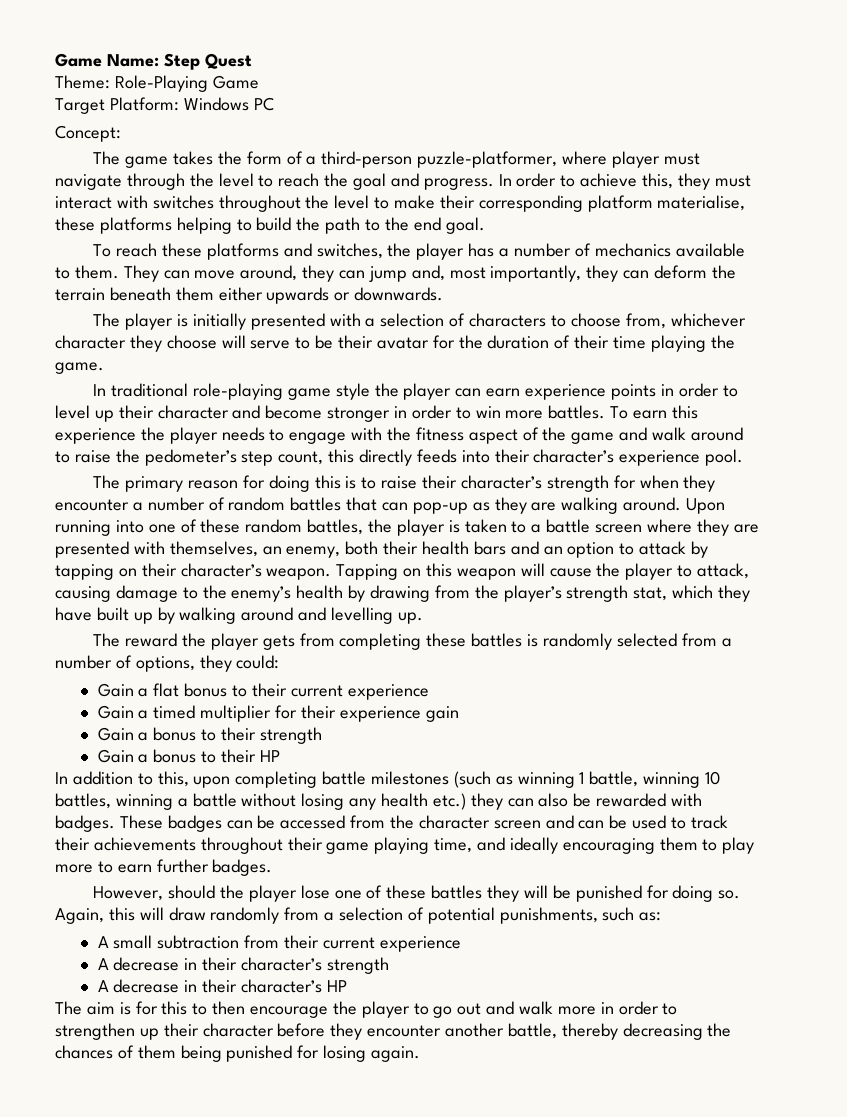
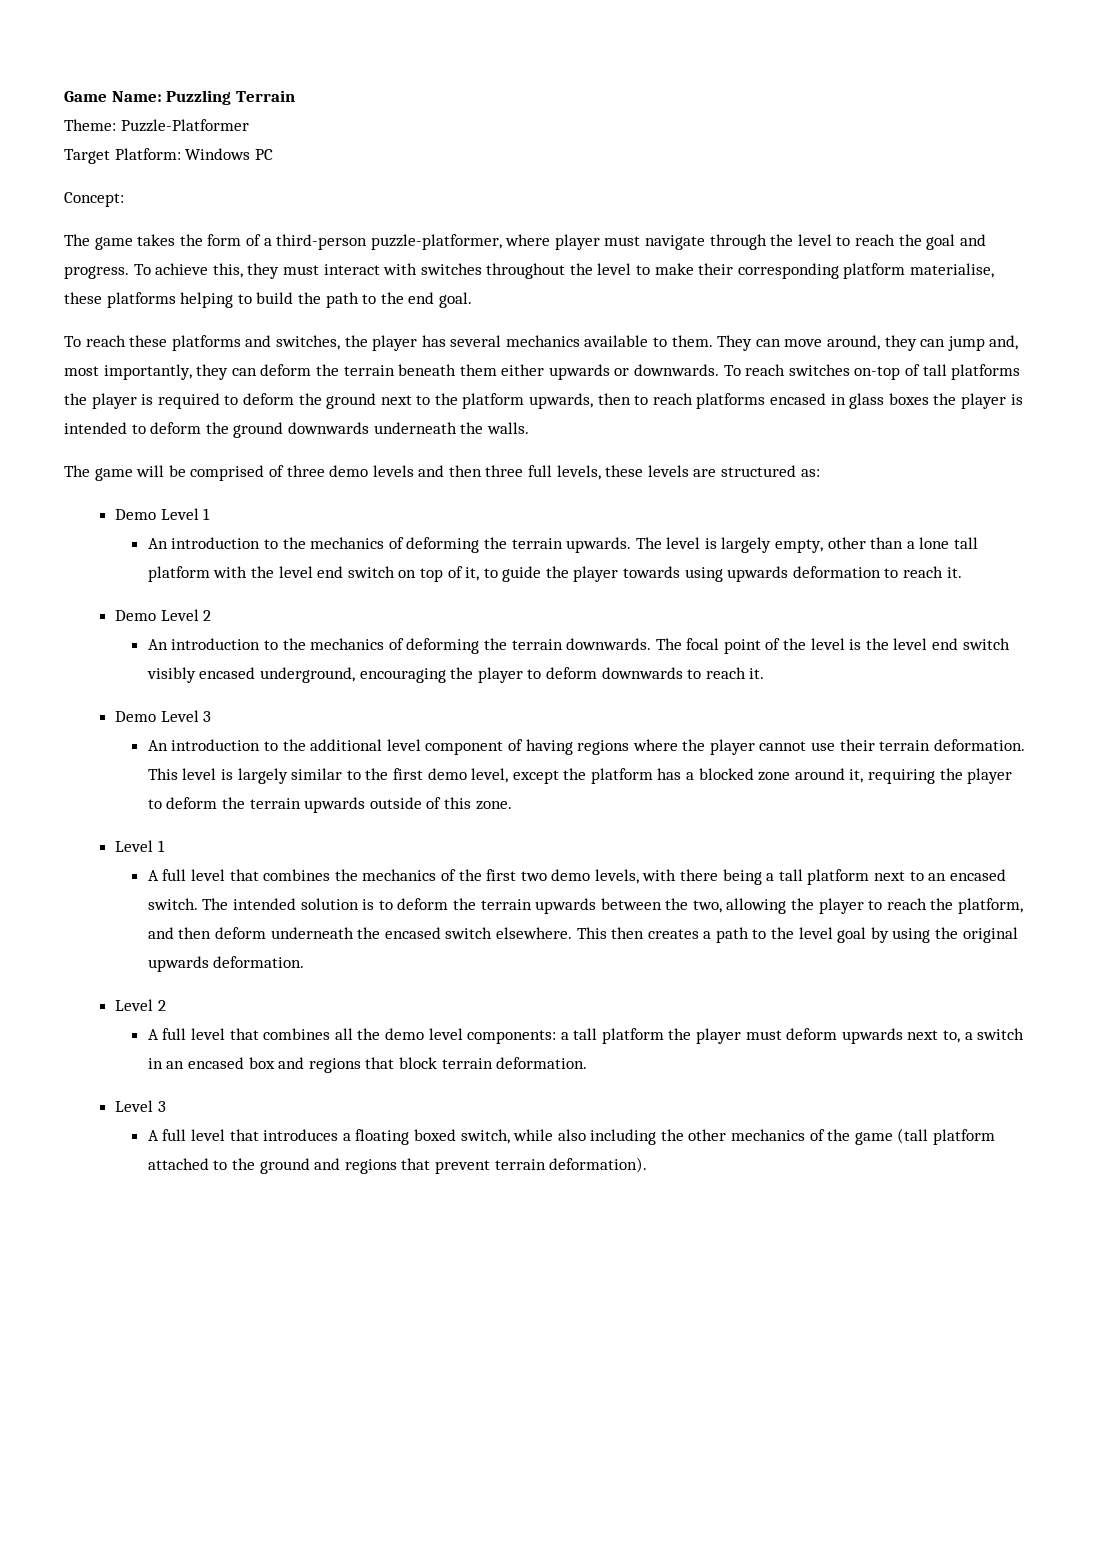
[163,53,252,70] Step Quest -> [166,90,295,105] Puzzling Terrain
[114,75,259,92] Role-Playing Game -> [120,119,249,132] Puzzle-Platformer
[498,173,576,187] In order to -> [133,264,151,275] To
[499,243,591,257] a number of -> [450,335,502,347] several
[93,313,746,330] [55,335,735,352] [55,362,104,374] [93,383,738,400] [55,405,698,422] [55,427,743,444] [55,449,744,466] [93,475,716,492] [55,497,726,514] [55,519,759,536] [55,541,709,558] [55,563,750,580] [55,585,751,602] [55,607,423,624] [93,633,732,650] [55,655,280,672] [97,683,429,700] [97,705,459,722] [97,727,322,744] [97,749,280,763] [55,771,721,788] [55,793,703,810] [55,815,728,832] [55,837,755,854] [55,859,273,876] [93,885,741,902] [55,907,662,924] [97,935,461,952] [97,957,389,974] [97,979,347,993] [55,1001,678,1018] [55,1023,732,1040] [55,1045,421,1062] // The player is initially presented with a selection of characters to choose from, whichever character they choose will serve to be their avatar for the duration of their time playing the game. // In traditional role-playing game style the player can earn experience points in order to level up their character and become stronger in order to win more battles. To earn this experience the player needs to engage with the fitness aspect of the game and walk around to raise the pedometer’s step count, this directly feeds into their character’s experience pool. // The primary reason for doing this is to raise their character’s strength for when they encounter a number of random battles that can pop-up as they are walking around. Upon running into one of these random battles, the player is taken to a battle screen where they are presented with themselves, an enemy, both their health bars and an option to attack by tapping on their character’s weapon. Tapping on this weapon will cause the player to attack, causing damage to the enemy’s health by drawing from the player’s strength stat, which they have built up by walking around and levelling up. // The reward the player gets from completing these battles is randomly selected from a number of options, they could: // Gain a flat bonus to their current experience // Gain a timed multiplier for their experience gain // Gain a bonus to their strength // Gain a bonus to their HP // In addition to this, upon completing battle milestones (such as winning 1 battle, winning 10 battles, winning a battle without losing any health etc.) they can also be rewarded with badges. These badges can be accessed from the character screen and can be used to track their achievements throughout their game playing time, and ideally encouraging them to play more to earn further badges. // However, should the player lose one of these battles they will be punished for doing so. Again, this will draw randomly from a selection of potential punishments, such as: // A small subtraction from their current experience // A decrease in their character’s strength // A decrease in their character’s HP // The aim is for this to then encourage the player to go out and walk more in order to strengthen up their character before they encounter another battle, thereby decreasing the chances of them being punished for losing again. -> [723,364,1021,380] [64,393,1023,409] [64,422,529,438] [64,465,820,481] [115,508,211,520] [147,537,978,553] [147,566,962,582] [115,609,212,621] [147,638,1010,654] [146,667,765,683] [115,710,212,722] [147,739,1025,755] [147,768,1013,784] [147,797,512,813] [115,840,165,852] [147,869,1006,885] [147,898,1023,914] [147,927,1018,943] [147,956,305,972] [115,999,166,1011] [147,1028,1025,1044] [147,1057,588,1073] [115,1100,166,1112] [147,1128,995,1145] [147,1157,648,1174] To reach switches on-top of tall platforms the player is required to deform the ground next to the platform upwards, then to reach platforms encased in glass boxes the player is intended to deform the ground downwards underneath the walls. // The game will be comprised of three demo levels and then three full levels, these levels are structured as: // Demo Level 1 // An introduction to the mechanics of deforming the terrain upwards. The level is largely empty, other than a lone tall platform with the level end switch on top of it, to guide the player towards using upwards deformation to reach it. // Demo Level 2 // An introduction to the mechanics of deforming the terrain downwards. The focal point of the level is the level end switch visibly encased underground, encouraging the player to deform downwards to reach it. // Demo Level 3 // An introduction to the additional level component of having regions where the player cannot use their terrain deformation. This level is largely similar to the first demo level, except the platform has a blocked zone around it, requiring the player to deform the terrain upwards outside of this zone. // Level 1 // A full level that combines the mechanics of the first two demo levels, with there being a tall platform next to an encased switch. The intended solution is to deform the terrain upwards between the two, allowing the player to reach the platform, and then deform underneath the encased switch elsewhere. This then creates a path to the level goal by using the original upwards deformation. // Level 2 // A full level that combines all the demo level components: a tall platform the player must deform upwards next to, a switch in an encased box and regions that block terrain deformation. // Level 3 // A full level that introduces a floating boxed switch, while also including the other mechanics of the game (tall platform attached to the ground and regions that prevent terrain deformation).

